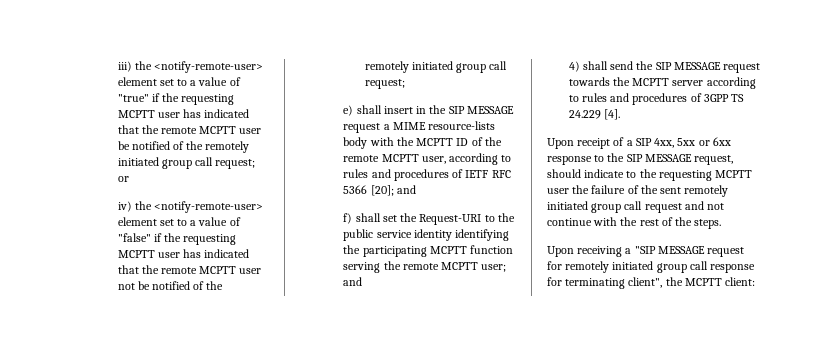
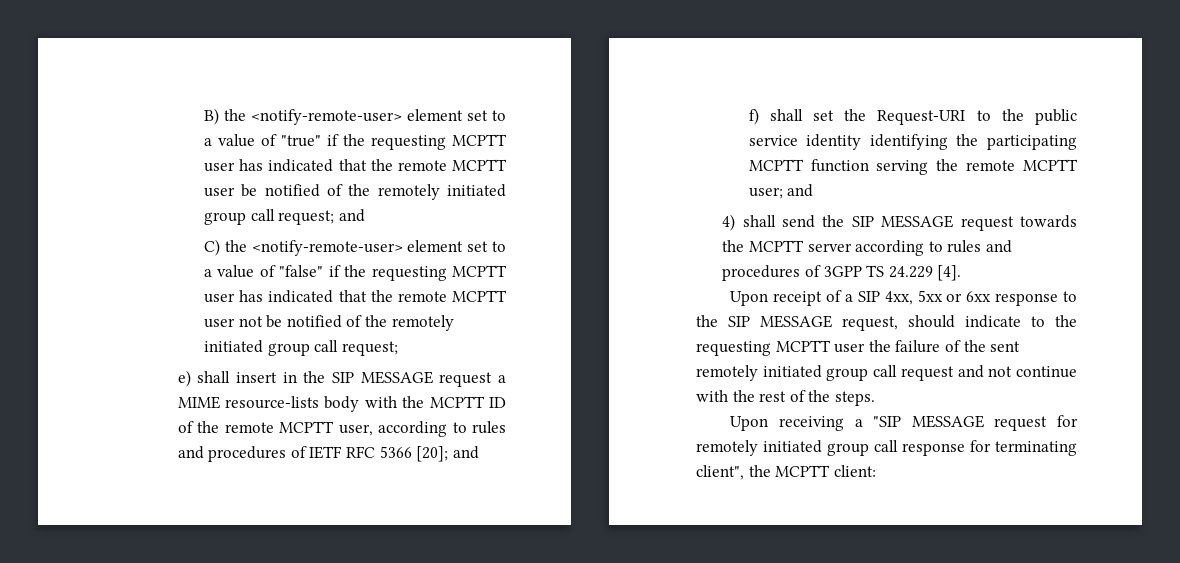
[117,61,132,72] iii) -> [203,108,219,125] B)
[117,176,129,182] [117,201,132,212] or // iv) -> [338,209,365,222] [203,239,220,256] and // C)

